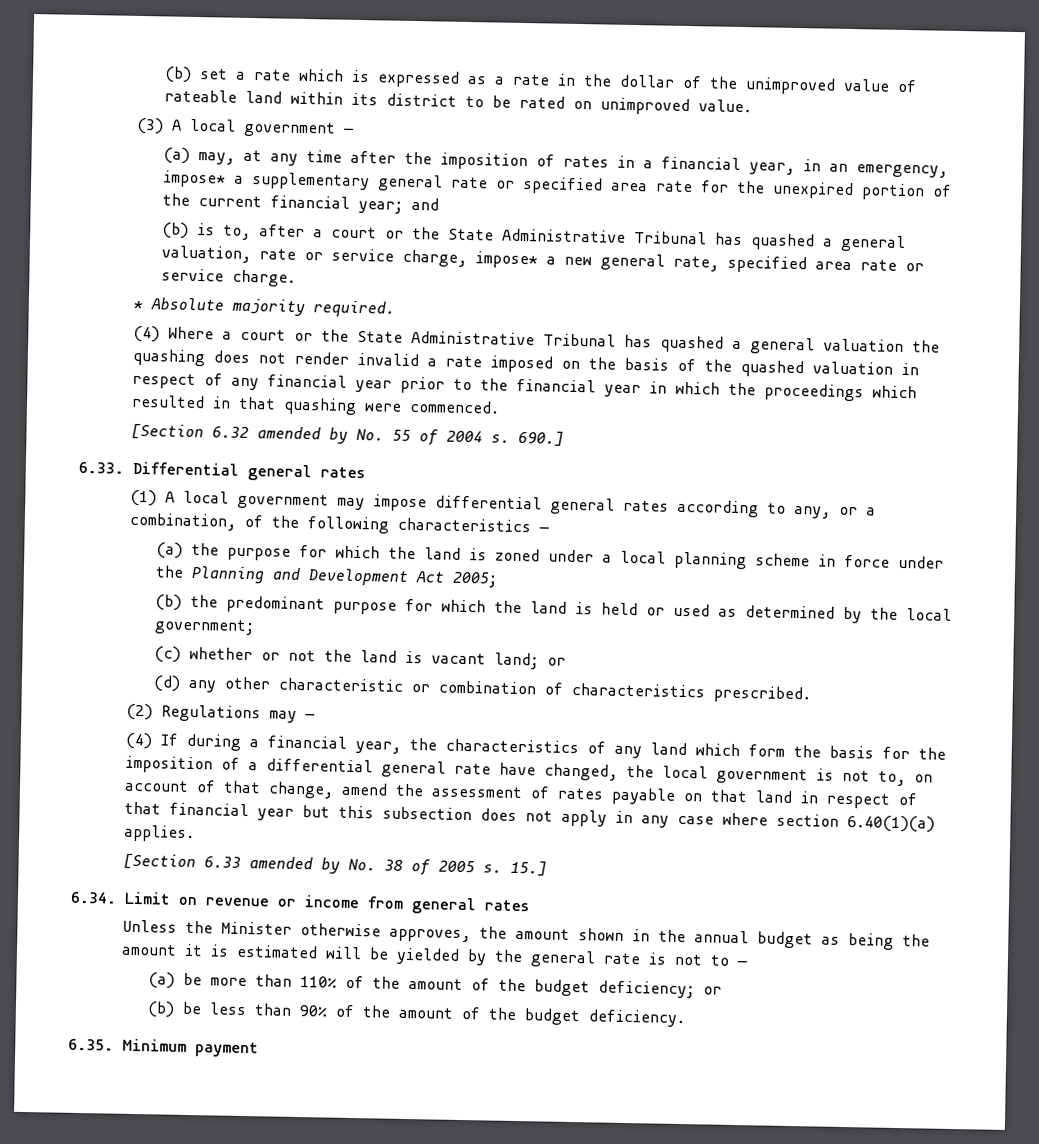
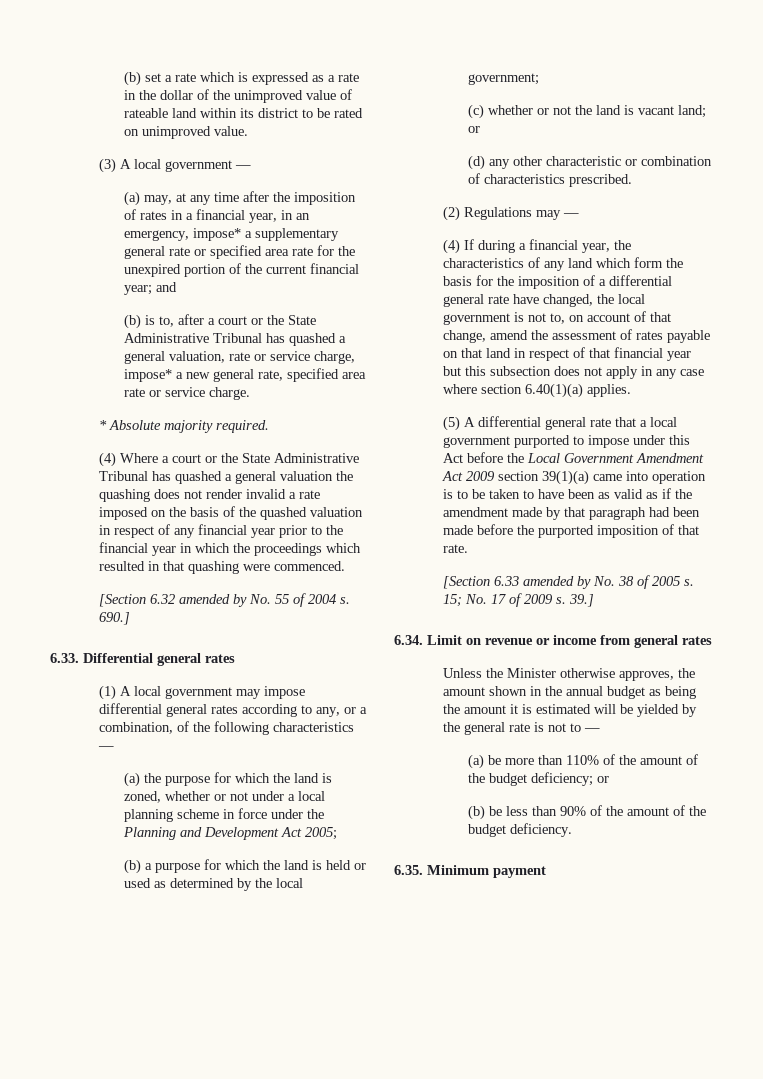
[494,548,540,562] zoned -> [124,791,249,803] zoned, whether or not
[189,594,325,614] the predominant -> [145,863,153,870] a
(196, 833) none -> [443,416,678,431] [443,435,691,448] [443,452,705,463] [442,470,707,485] [443,488,693,499] [443,507,701,520] [443,524,700,538] [443,544,469,553] // (5) A differential general rate that a local government purported to impose under this Act before the Local Government Amendment Act 2009 section 39(1)(a) came into operation is to be taken to have been as valid as if the amendment made by that paragraph had been made before the purported imposition of that rate.
[510,860,548,877] 15.] -> [443,593,595,607] 15; No. 17 of 2009 s. 39.]

